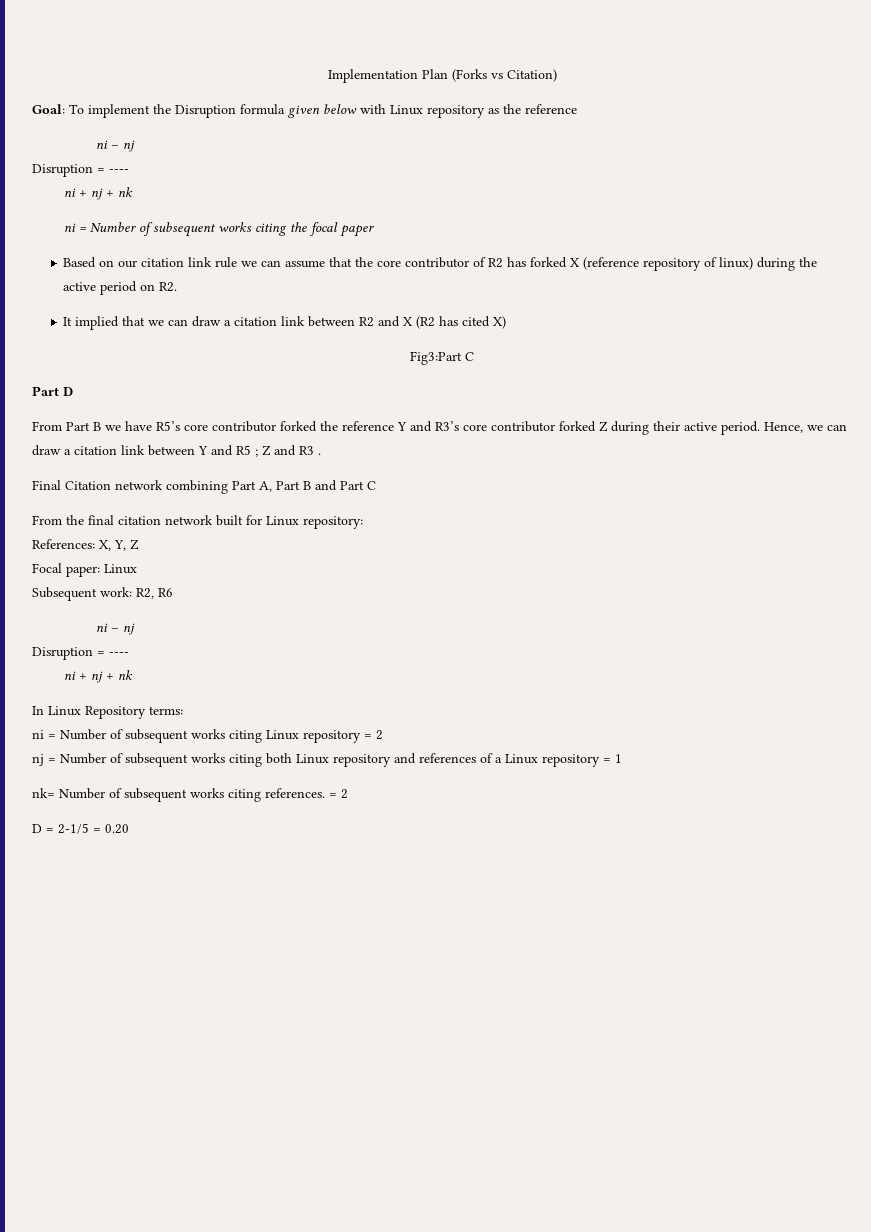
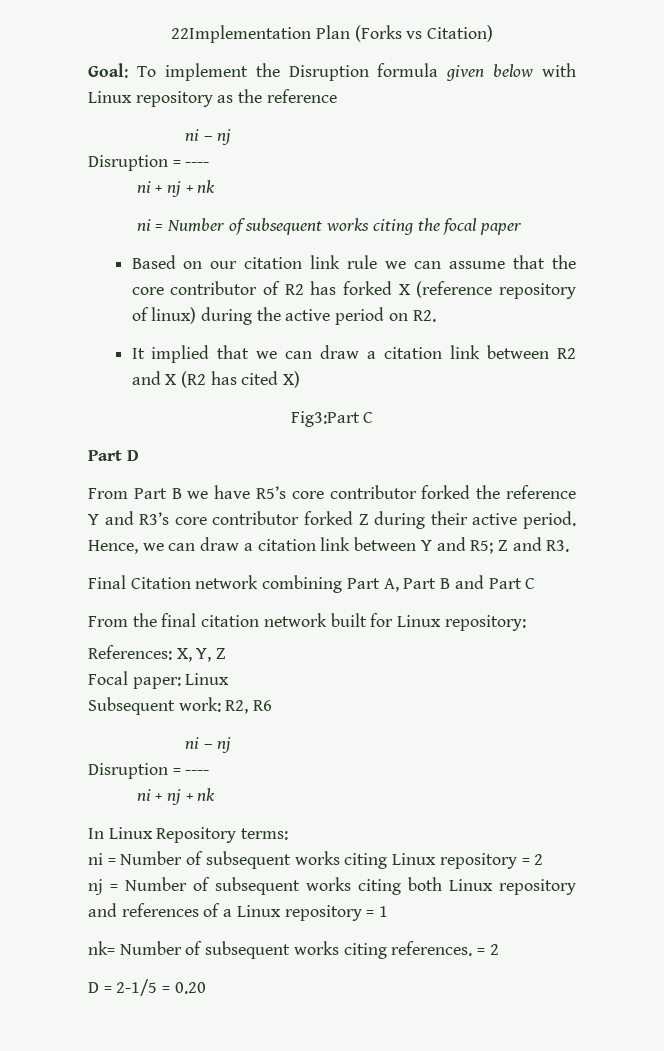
[327,69,418,83] Implementation -> [171,25,312,43] 22Implementation
[236,445,321,457] R5 ; Z and R3 . -> [470,537,570,554] R5; Z and R3.

